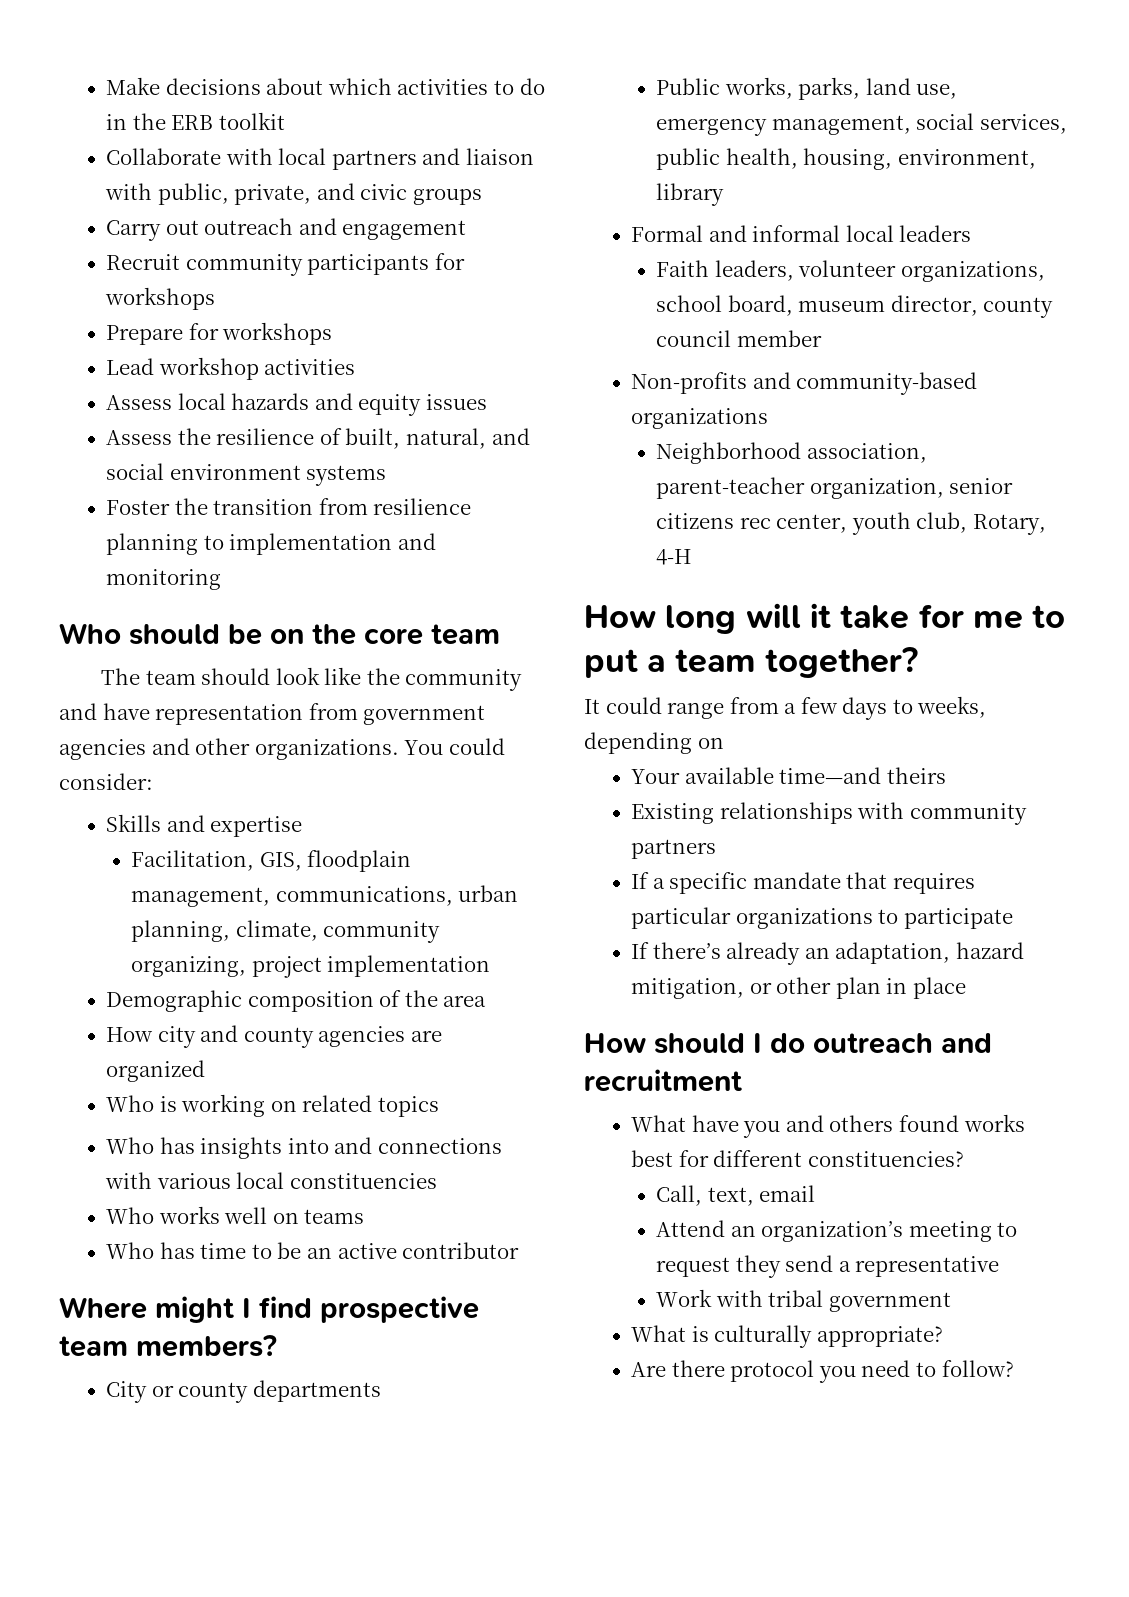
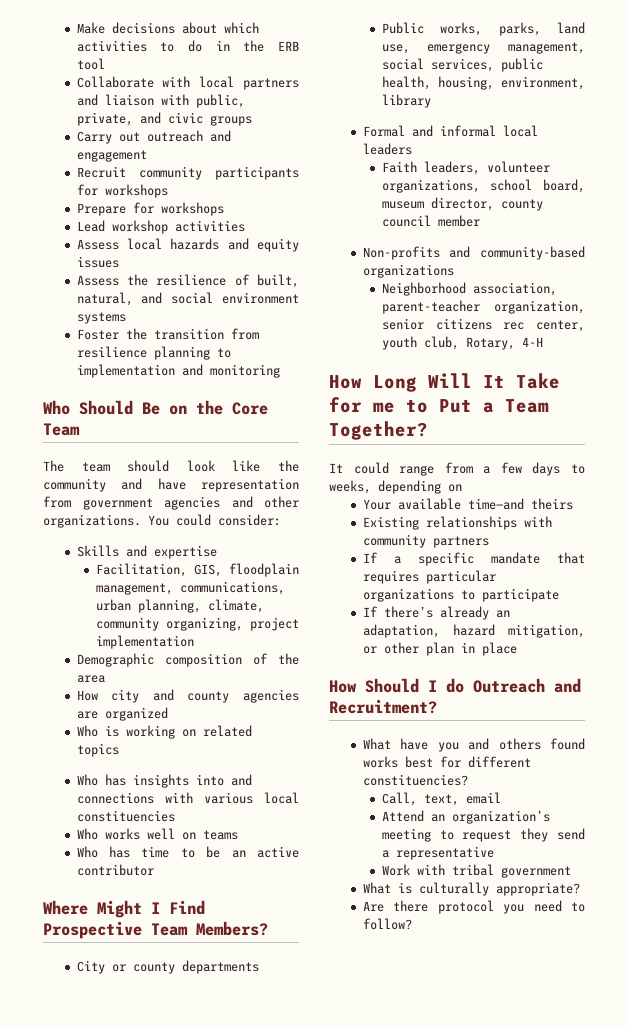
[218,112,285,130] toolkit -> [76,58,105,70] tool
[129,624,500,645] should be on the core team -> [79,400,268,415] [43,423,80,436] Should Be on the Core Team
[155,1296,479,1323] [59,1335,277,1357] might I find prospective team members? -> [97,900,205,918] [43,921,268,939] Might I Find Prospective Team Members?
[665,603,1066,634] [584,647,918,678] long will it take for me to put a team together? -> [373,373,560,392] [329,397,549,413] [329,421,428,440] Long Will It Take for me to Put a Team Together?
[654,1033,745,1054] should -> [365,678,419,693] Should
[813,1033,992,1054] [584,1069,742,1092] outreach and recruitment -> [473,678,581,693] [329,699,437,714] Outreach and Recruitment?

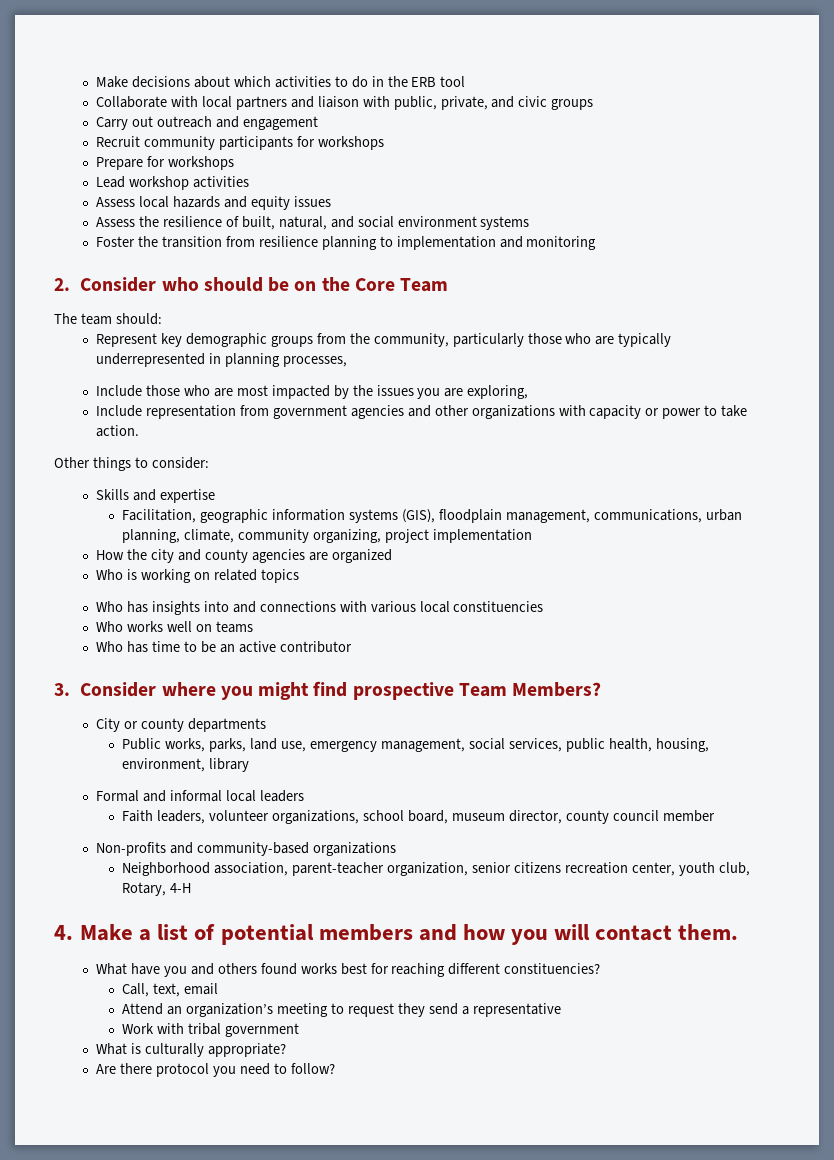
[43,400,160,415] Who Should Be -> [54,277,290,292] 2. Consider who should be
[127,460,299,472] [43,478,186,492] should look like the community and have -> [115,313,162,325] [96,333,672,347] [96,353,347,367] [96,385,529,399] [96,405,143,417] should: // Represent key demographic groups from the community, particularly those who are typically underrepresented in planning processes, // Include those who are most impacted by the issues you are exploring, // Include
[43,514,211,528] organizations. You could -> [471,405,748,419] [96,425,140,437] [54,457,148,471] organizations with capacity or power to take action. // Other things to
[193,564,222,577] GIS, -> [200,509,436,523] geographic information systems (GIS),
[76,653,299,667] [76,675,105,683] [76,690,98,701] Demographic composition of the area // How -> [96,549,148,560] How the
[43,900,205,918] [43,921,142,939] Where Might I Find Prospective -> [54,681,454,700] 3. Consider where you might find prospective
[503,322,525,330] rec -> [564,862,628,874] recreation
[329,373,560,392] [329,397,549,413] [329,421,428,440] [329,462,585,476] [329,480,462,494] [362,498,573,510] [362,516,552,530] [362,534,489,548] [362,552,585,566] [362,570,496,584] [362,588,559,602] [362,606,510,620] [362,624,585,638] [362,642,517,656] [329,678,581,693] [329,699,437,714] How Long Will It Take for me to Put a Team Together? // It could range from a few days to weeks, depending on // Your available time—and theirs // Existing relationships with community partners // If a specific mandate that requires particular organizations to participate // If there’s already an adaptation, hazard mitigation, or other plan in place // How Should I do Outreach and Recruitment? -> [54,924,739,945] 4. Make a list of potential members and how you will contact them.
(461, 762) none -> [391,963,446,977] reaching

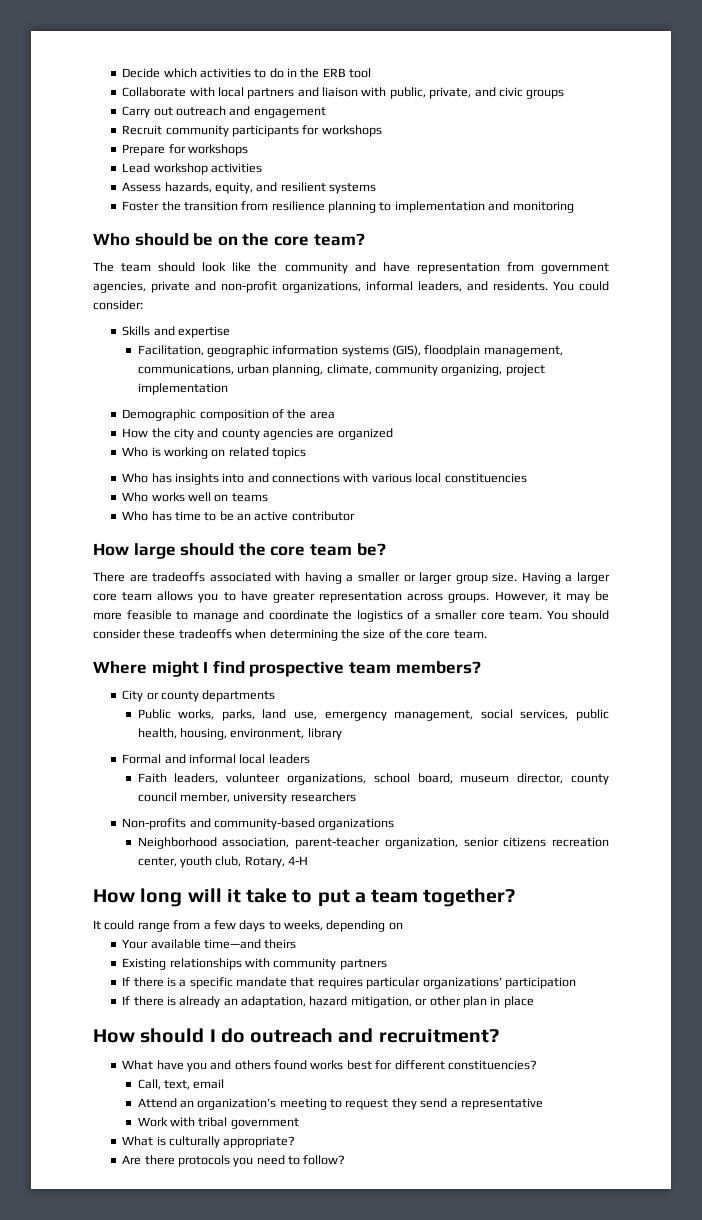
[96,76,231,88] Make decisions about -> [122,68,161,78] Decide
[139,196,331,210] [96,216,477,230] local hazards and equity issues // Assess the resilience of built, natural, and social environment -> [164,182,326,194] hazards, equity, and resilient
[54,277,199,292] 2. Consider who -> [93,233,130,246] Who
[354,278,449,292] Core Team -> [273,233,365,246] core team?
[115,313,162,325] [96,333,672,347] [96,353,347,367] [96,385,529,399] [96,405,748,419] [96,425,140,437] [54,457,148,471] should: // Represent key demographic groups from the community, particularly those who are typically underrepresented in planning processes, // Include those who are most impacted by the issues you are exploring, // Include representation from government agencies and other organizations with capacity or power to take action. // Other things to -> [158,262,609,274] [93,281,609,293] should look like the community and have representation from government agencies, private and non-profit organizations, informal leaders, and residents. You could
(533, 536) none -> [122,409,335,421] // Demographic composition of the area
[54,681,602,700] 3. Consider where you might find prospective Team Members? -> [93,543,386,559] [93,572,610,584] [93,591,609,603] [93,610,609,622] [93,629,487,641] [93,660,481,677] How large should the core team be? // There are tradeoffs associated with having a smaller or larger group size. Having a larger core team allows you to have greater representation across groups. However, it may be more feasible to manage and coordinate the logistics of a smaller core team. You should consider these tradeoffs when determining the size of the core team. // Where might I find prospective team members?
[662,810,715,822] member -> [179,792,356,804] member, university researchers
[54,924,739,945] 4. Make a list of potential members and how you will contact them. -> [93,888,516,907] [93,920,403,932] [122,939,297,949] [122,958,387,970] [122,977,576,989] [122,996,534,1008] [93,1028,499,1043] How long will it take to put a team together? // It could range from a few days to weeks, depending on // Your available time—and theirs // Existing relationships with community partners // If there is a specific mandate that requires particular organizations’ participation // If there is already an adaptation, hazard mitigation, or other plan in place // How should I do outreach and recruitment?
[391,963,446,977] reaching -> (393, 1065) none
[156,1063,210,1077] protocol -> [177,1155,230,1167] protocols

